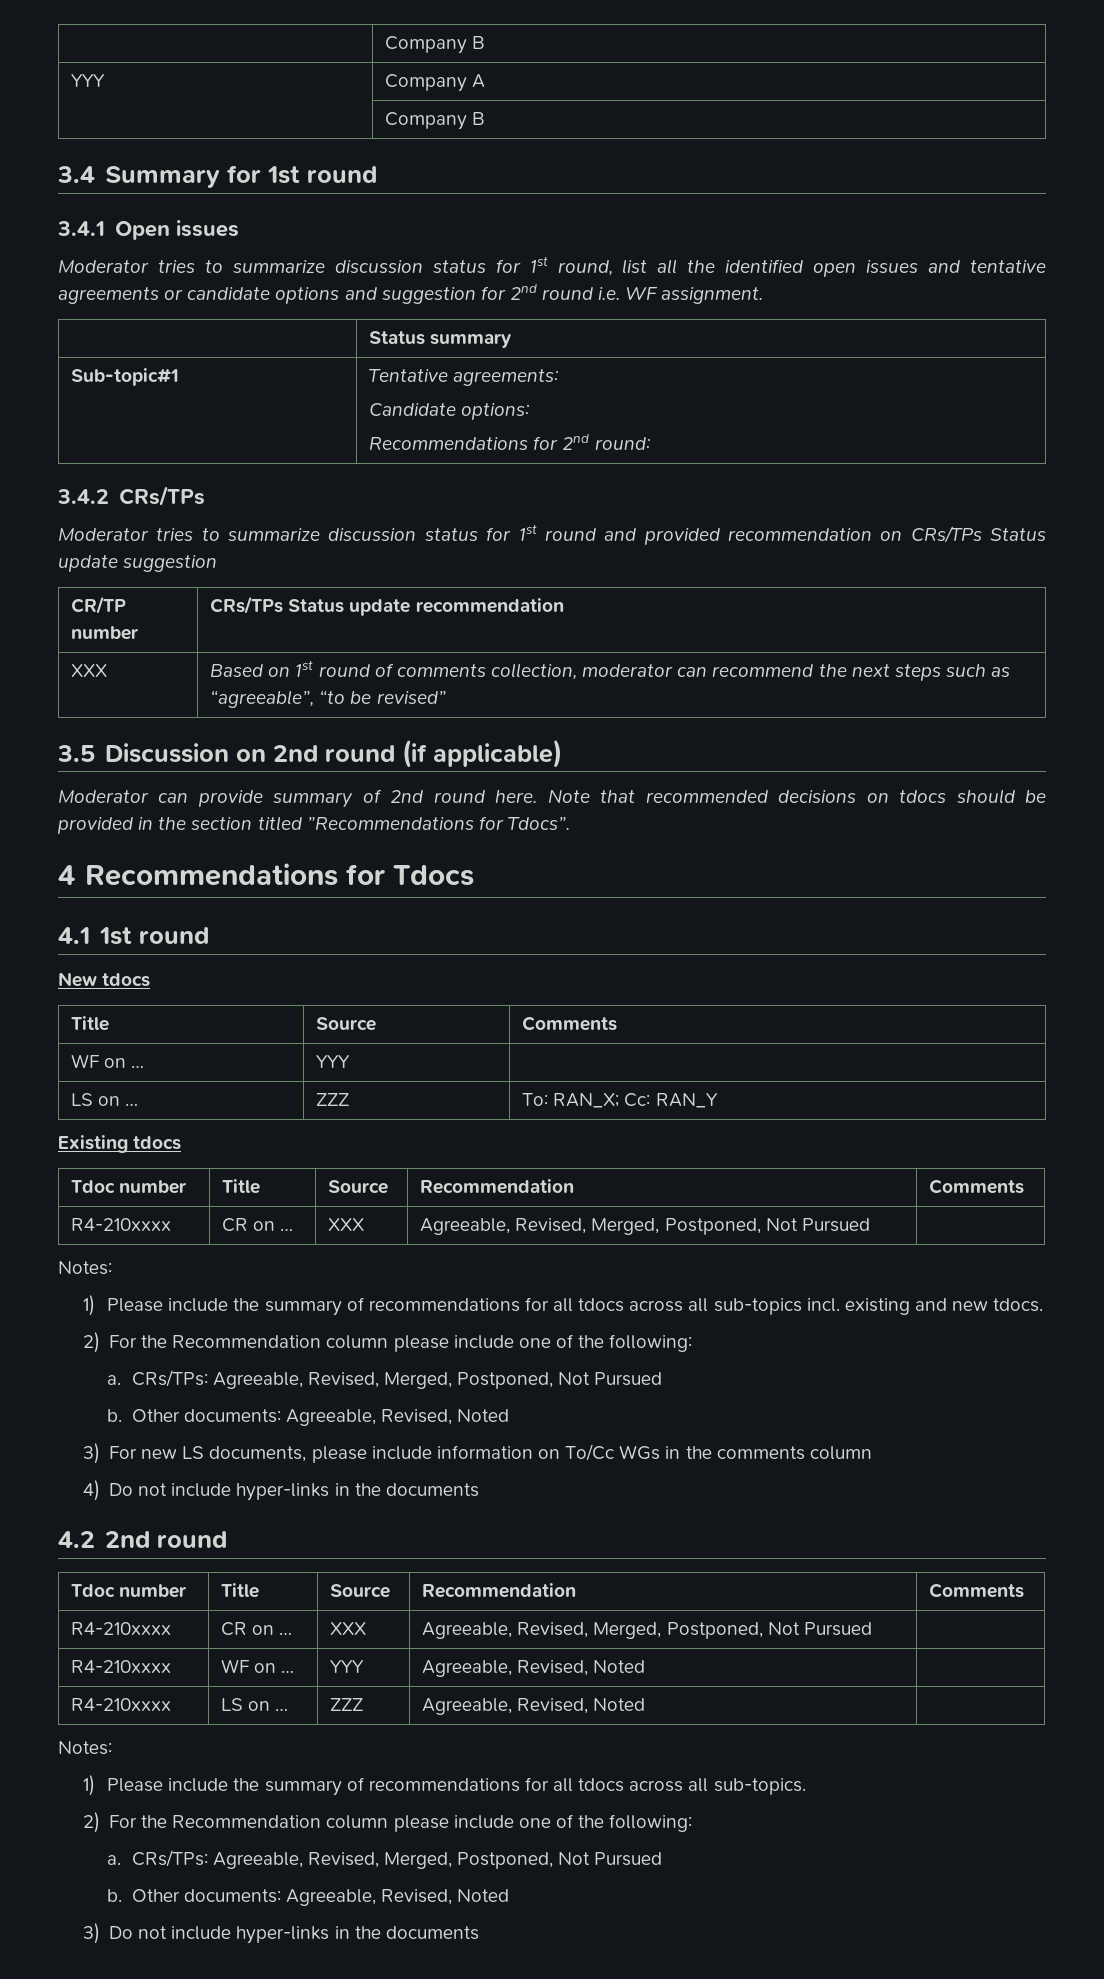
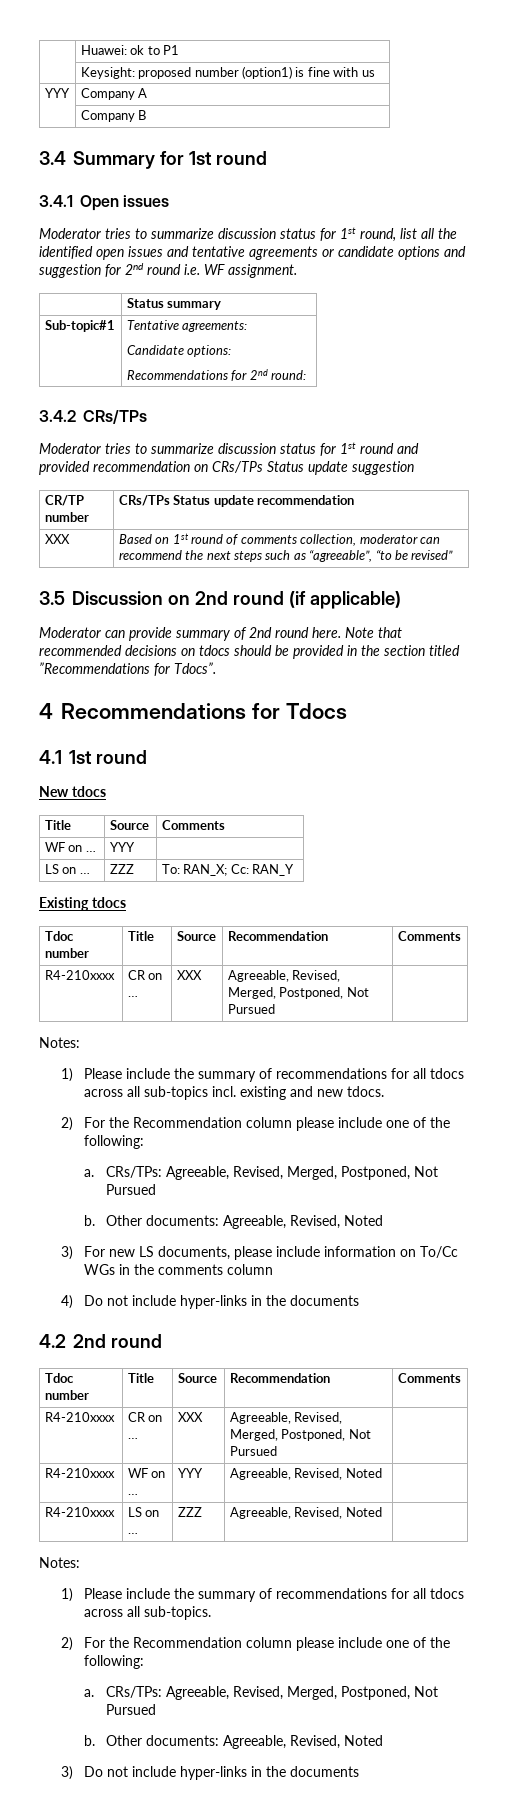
[385,36,486,54] | Company B -> [80,45,180,55] [80,66,375,79] | Huawei: ok to P1 // | Keysight: proposed number (option1) is fine with us

